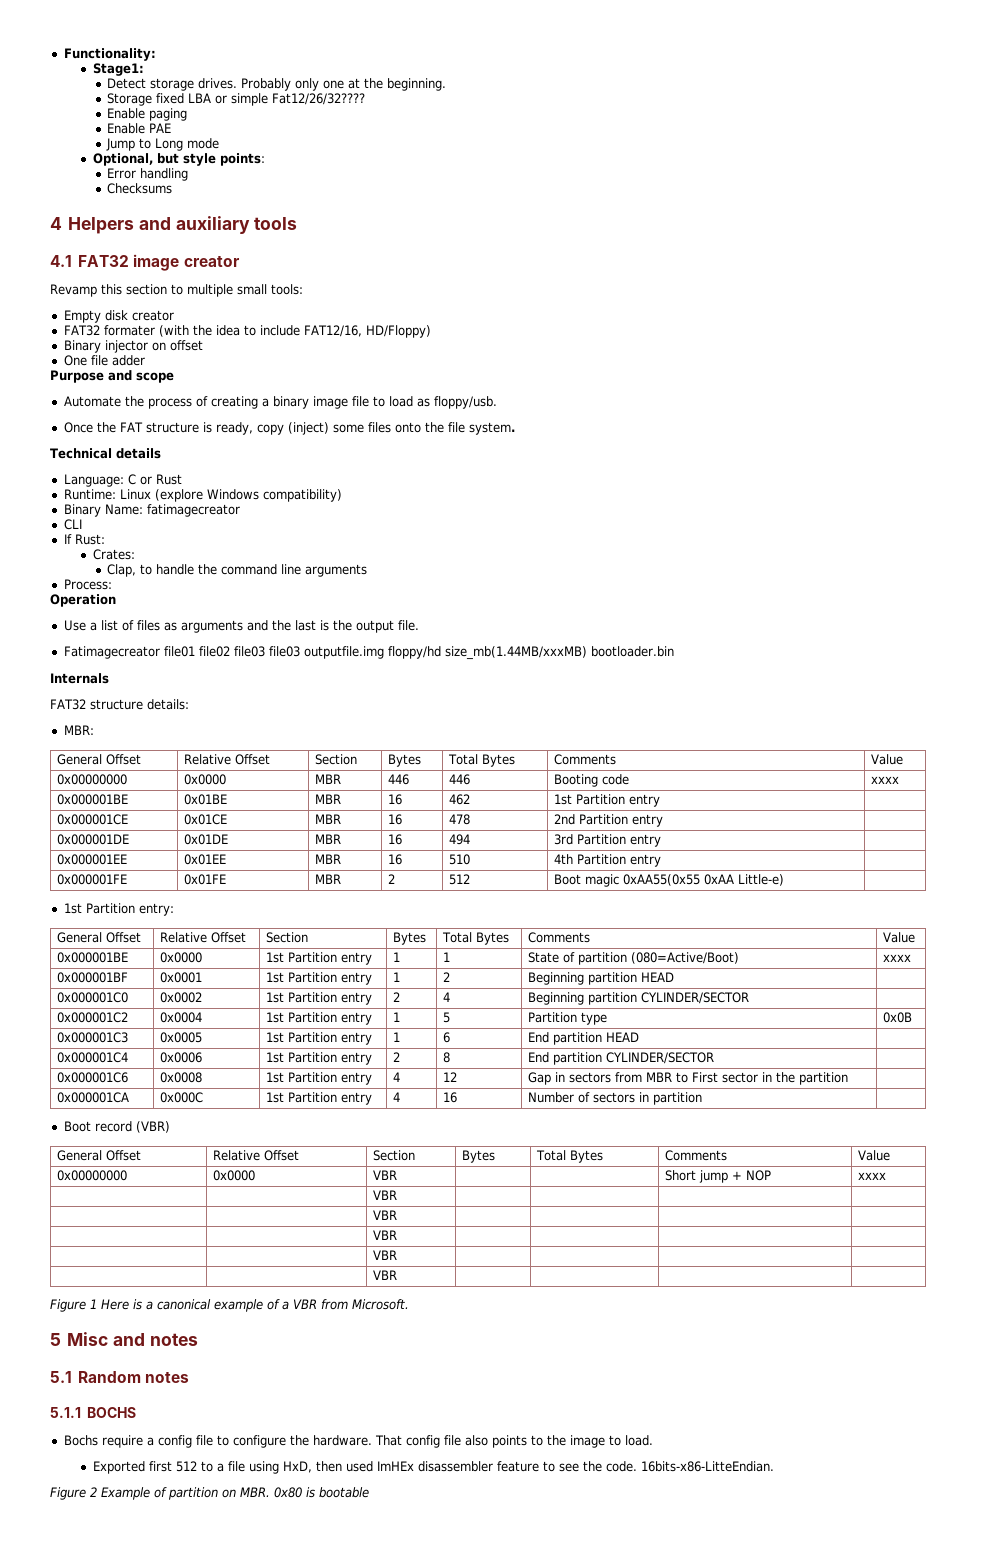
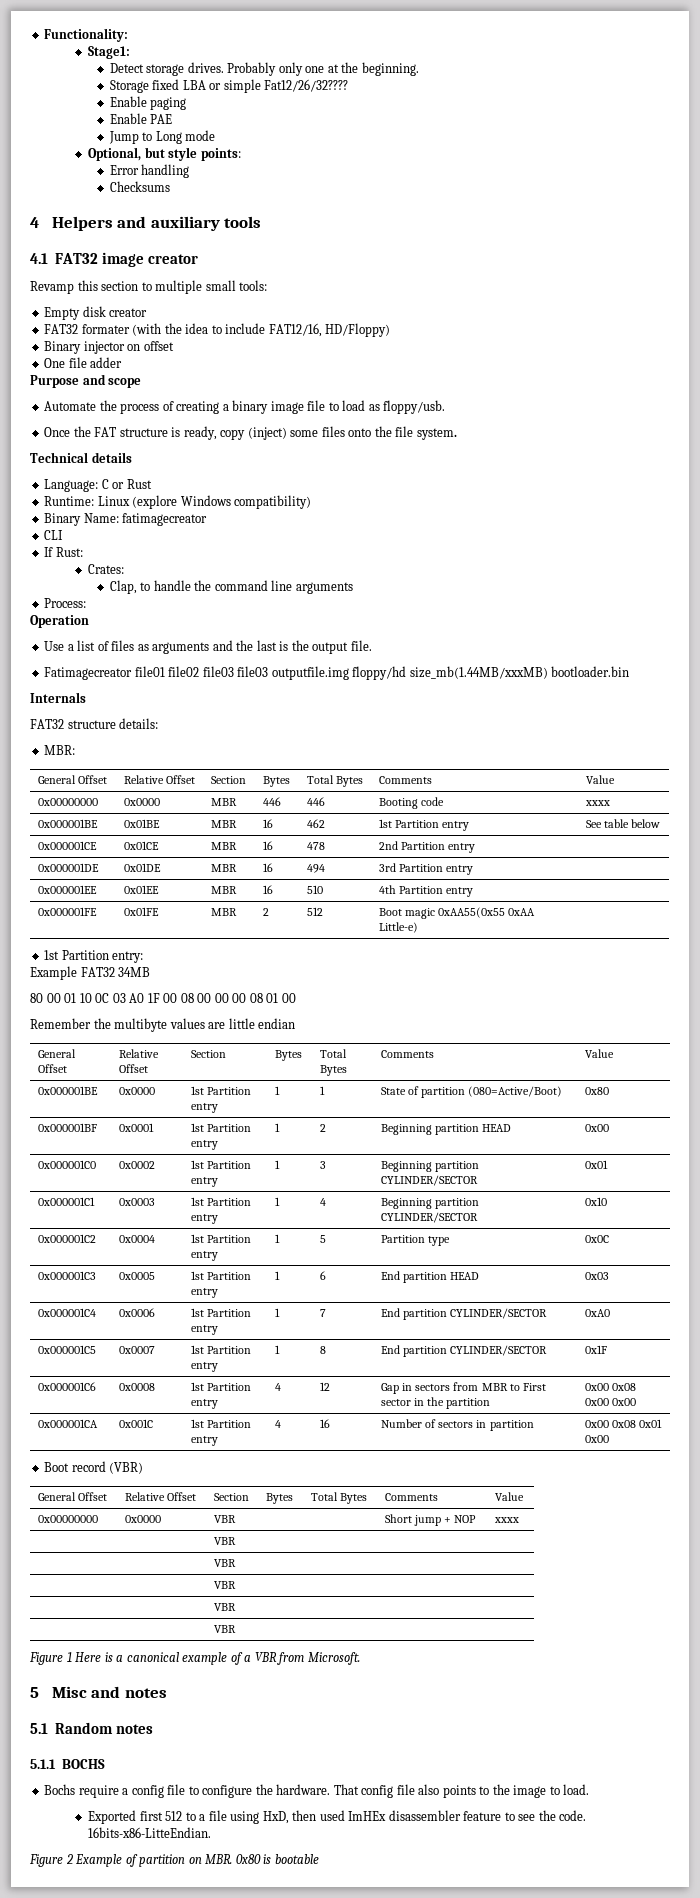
(660, 800) none -> [586,819,661,828] See table below
(174, 909) none -> [30,966,151,980] [30,993,296,1003] [30,1018,296,1032] // Example FAT32 34MB // 80 00 01 10 0C 03 A0 1F 00 08 00 00 00 08 01 00 // Remember the multibyte values are little endian
[882,954,911,962] xxxx -> [585,1087,610,1095] 0x80
(674, 977) none -> [585,1124,610,1132] 0x00
[392,992,400,1002] 2 -> [275,1160,281,1169] [320,1161,327,1169] [381,1161,480,1172] [381,1175,479,1186] [585,1160,609,1169] [38,1197,96,1206] [119,1198,156,1206] [191,1197,252,1206] [191,1214,219,1224] [275,1197,281,1206] 1 | 3 | Beginning partition CYLINDER/SECTOR | 0x01 // 0x000001C1 | 0x0003 | 1st Partition entry | 1
(749, 998) none -> [585,1197,608,1206] 0x10
[882,1012,912,1023] 0x0B -> [585,1235,610,1243] 0x0C
(639, 1037) none -> [585,1272,610,1280] 0x03
[392,1052,400,1062] 2 -> [275,1308,281,1317] [320,1309,327,1317] [381,1308,548,1320] [585,1309,611,1317] [38,1345,97,1354] [119,1346,156,1354] [191,1345,252,1354] [191,1362,219,1372] [275,1345,281,1354] 1 | 7 | End partition CYLINDER/SECTOR | 0xA0 // 0x000001C5 | 0x0007 | 1st Partition entry | 1
(714, 1058) none -> [585,1345,608,1354] 0x1F
(848, 1078) none -> [585,1383,637,1391] [585,1398,637,1406] 0x00 0x08 0x00 0x00
[159,1092,203,1103] 0x000C -> [119,1419,154,1428] 0x001C
(702, 1098) none -> [585,1419,663,1428] [585,1435,610,1443] 0x00 0x08 0x01 0x00

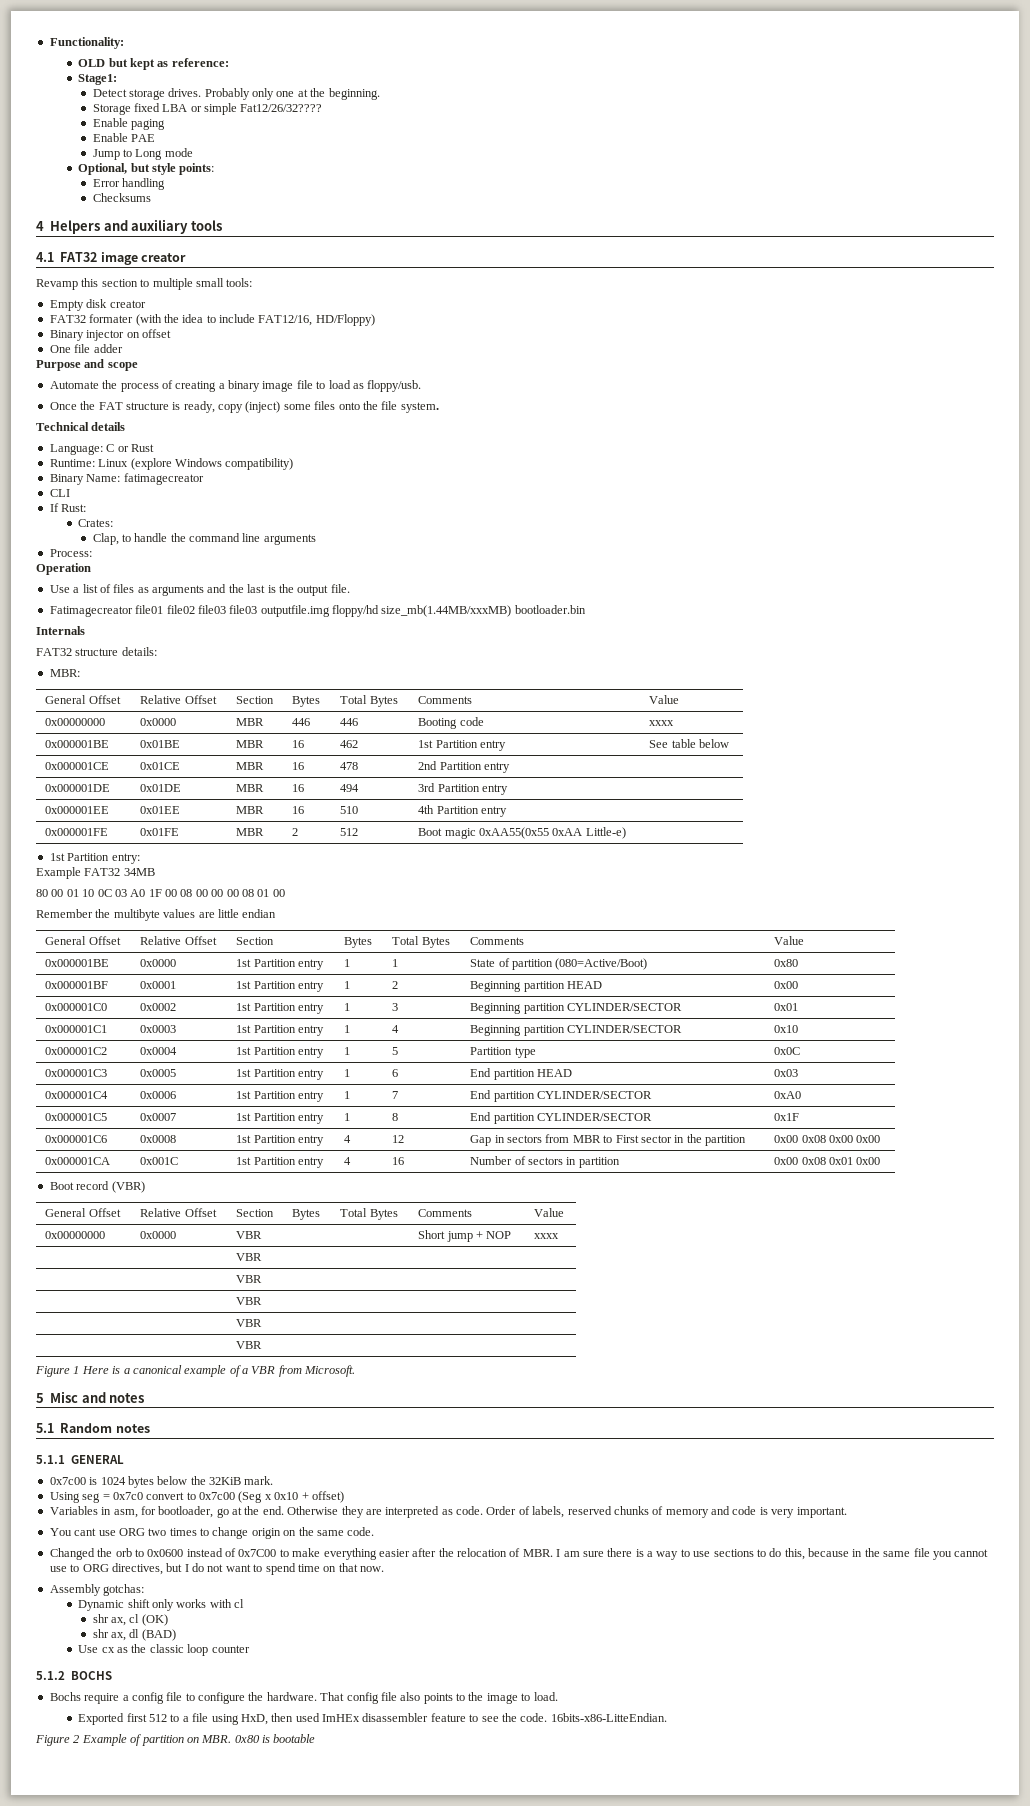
(129, 35) none -> [78,58,229,70] // OLD but kept as reference:
(56, 1764) none -> [71,1455,125,1464] [49,1476,274,1488] [49,1491,344,1503] [49,1506,847,1518] [49,1527,375,1539] [49,1548,989,1560] [49,1563,384,1575] [49,1584,145,1596] [78,1599,245,1611] [92,1614,168,1626] [92,1629,176,1641] [78,1644,250,1656] [36,1671,65,1680] GENERAL // 0x7c00 is 1024 bytes below the 32KiB mark. // Using seg = 0x7c0 convert to 0x7c00 (Seg x 0x10 + offset) // Variables in asm, for bootloader, go at the end. Otherwise they are interpreted as code. Order of labels, reserved chunks of memory and code is very important. // You cant use ORG two times to change origin on the same code. // Changed the orb to 0x0600 instead of 0x7C00 to make everything easier after the relocation of MBR. I am sure there is a way to use sections to do this, because in the same file you cannot use to ORG directives, but I do not want to spend time on that now. // Assembly gotchas: // Dynamic shift only works with cl // shr ax, cl (OK) // shr ax, dl (BAD) // Use cx as the classic loop counter // 5.1.2

